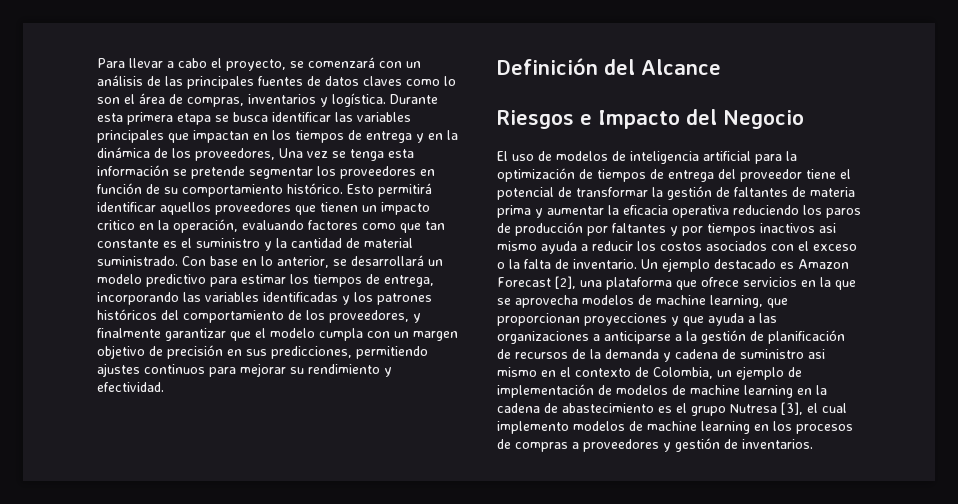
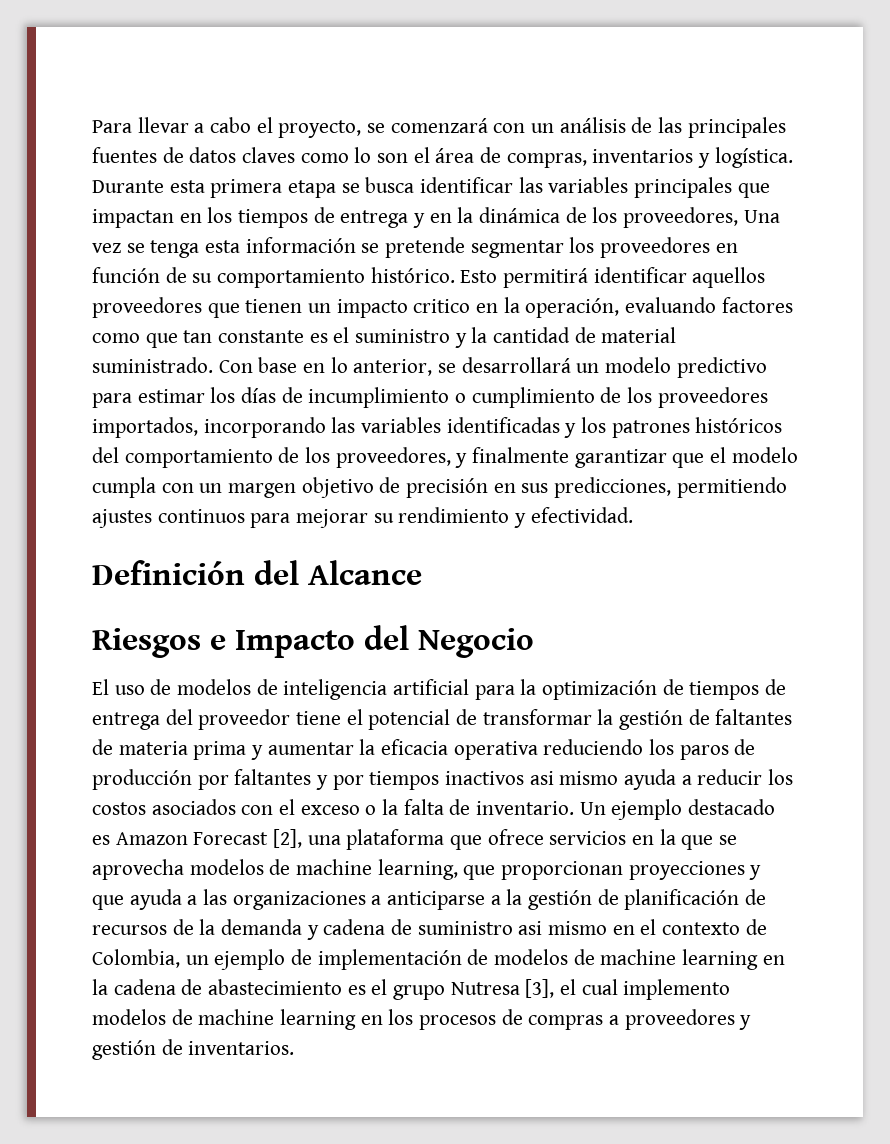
[313,274,434,287] tiempos de entrega, -> [241,387,768,408] [92,417,198,438] días de incumplimiento o cumplimiento de los proveedores importados,

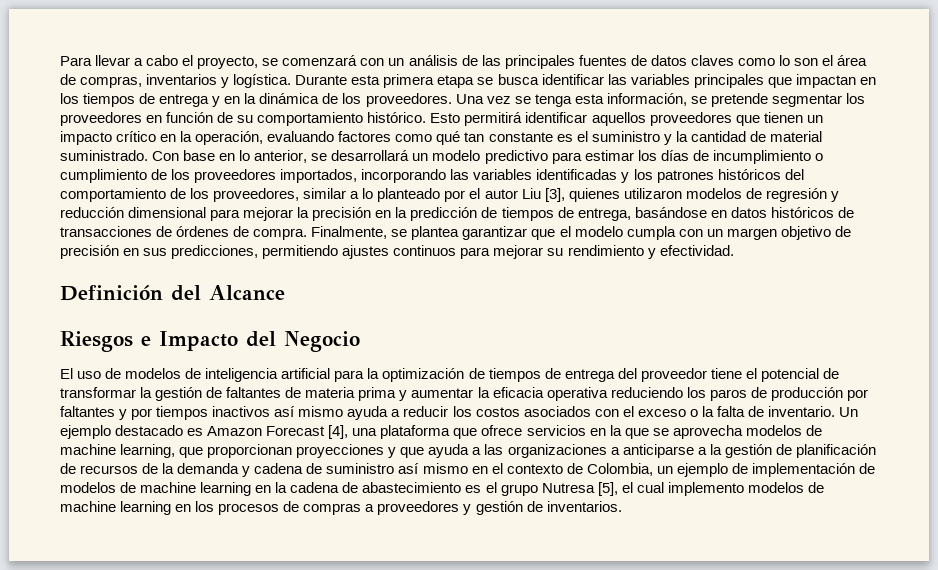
[623,207,739,228] proveedores, -> [365,93,452,107] proveedores.
[245,237,356,253] información -> [606,93,687,106] información,
[413,299,471,313] critico -> [116,131,157,142] crítico
[145,333,178,348] que -> [436,131,461,145] qué
[455,447,570,468] y finalmente -> [303,188,839,202] [60,207,854,221] [60,226,460,240] similar a lo planteado por el autor Liu [3], quienes utilizaron modelos de regresión y reducción dimensional para mejorar la precisión en la predicción de tiempos de entrega, basándose en datos históricos de transacciones de órdenes de compra. Finalmente, se plantea
[529,771,554,785] asi -> [274,406,296,417] así
[273,829,303,848] [2], -> [328,425,349,439] [4],
[518,921,543,935] asi -> [398,463,420,474] así
[525,979,555,998] [3], -> [597,482,618,496] [5],

